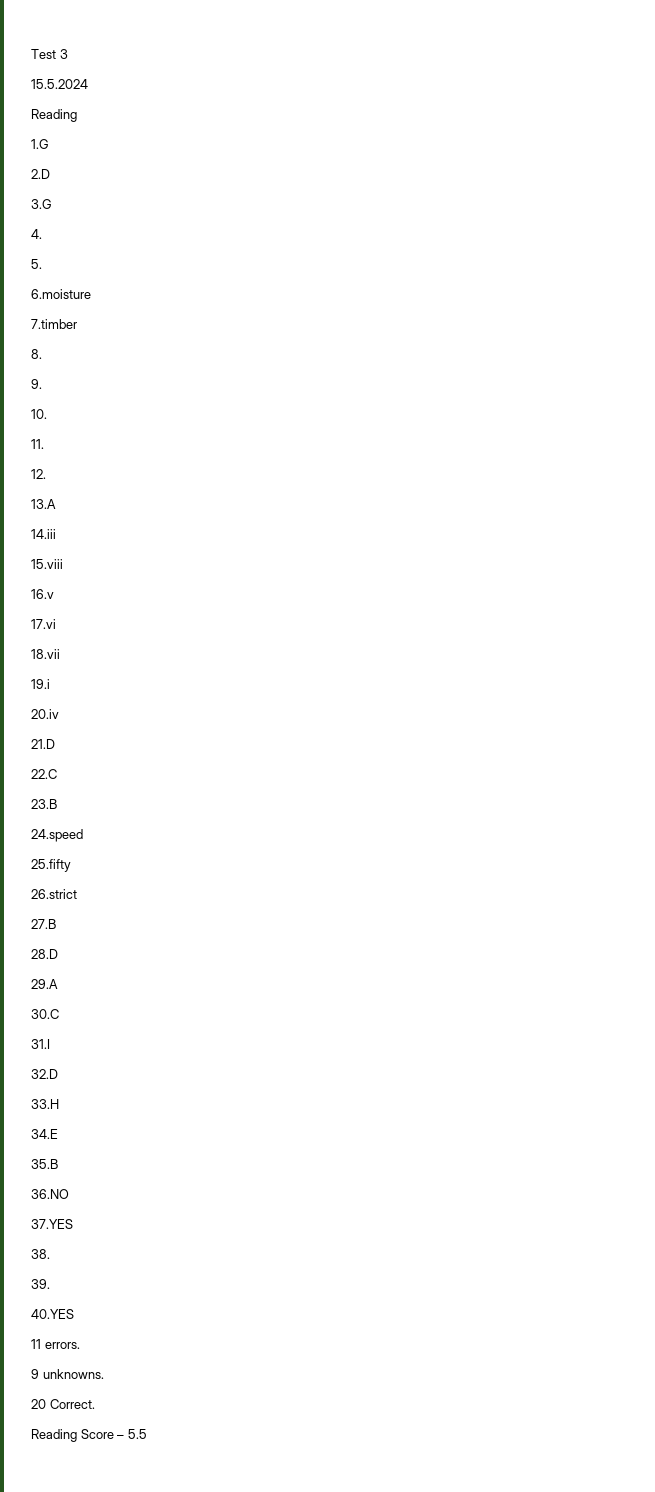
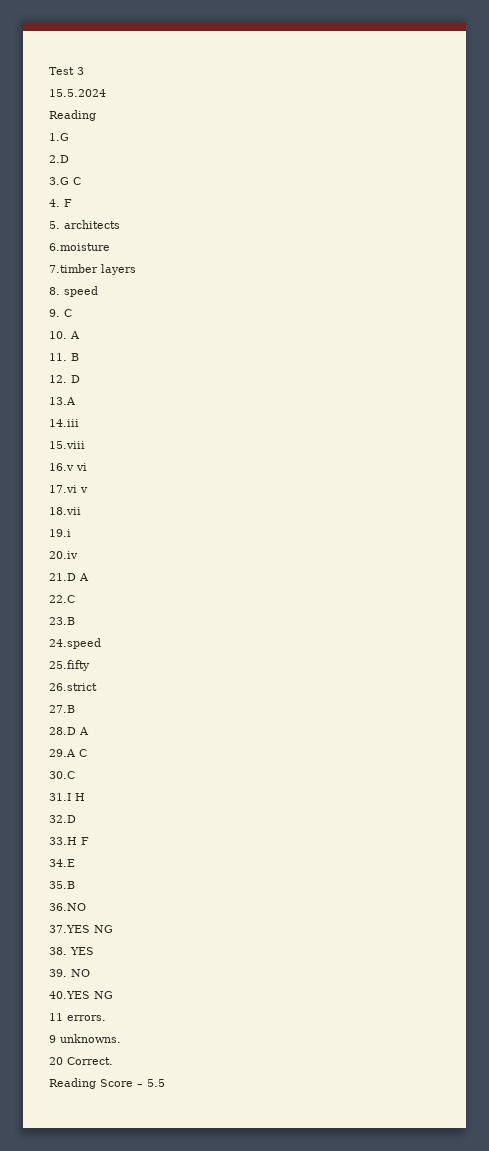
(52, 204) none -> [73,177,81,185] C
(42, 234) none -> [64,199,72,207] F
(42, 264) none -> [64,220,120,229] architects
(77, 324) none -> [101,264,136,275] layers
(42, 354) none -> [64,286,98,297] speed
(42, 384) none -> [64,309,72,317] C
(47, 414) none -> [70,331,80,339] A
(44, 444) none -> [71,353,79,361] B
(46, 474) none -> [71,375,80,383] D
(54, 594) none -> [76,463,87,471] vi
(56, 624) none -> [80,487,88,493] v
(55, 744) none -> [79,573,89,581] A
(58, 954) none -> [79,727,89,735] A
(58, 984) none -> [79,749,87,757] C
(50, 1044) none -> [75,793,85,801] H
(59, 1104) none -> [81,837,89,845] F
(73, 1224) none -> [94,925,113,933] NG
(50, 1254) none -> [70,947,94,955] YES
(50, 1284) none -> [71,969,90,977] NO
(74, 1314) none -> [94,991,113,999] NG

